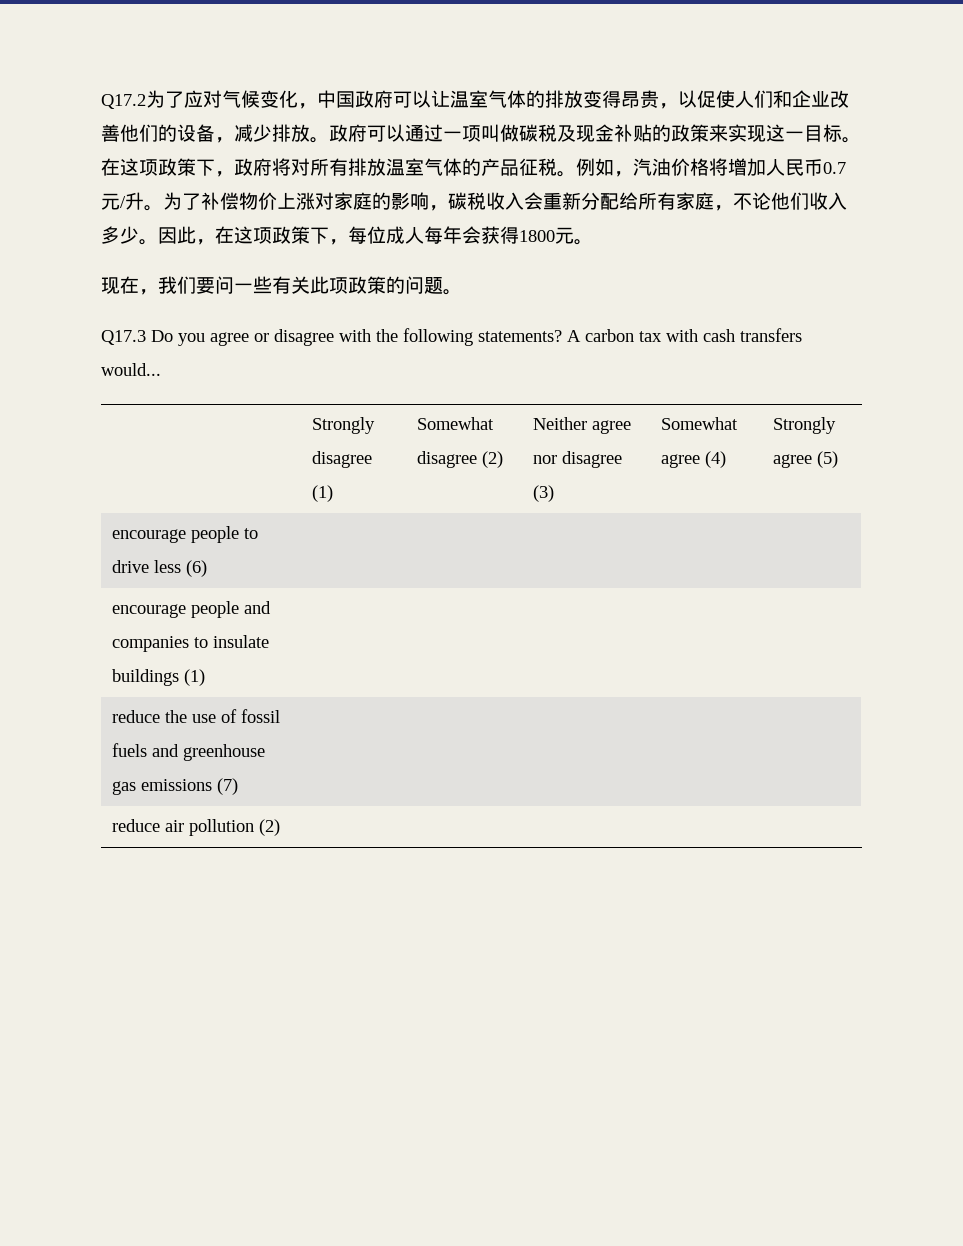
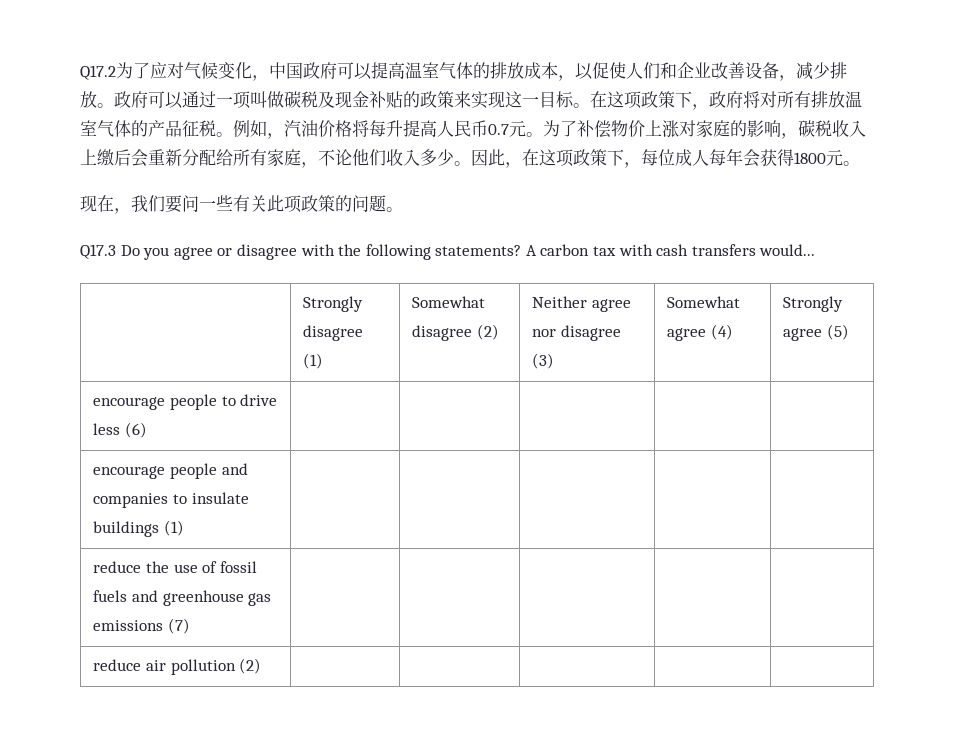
[431,90,450,107] 让 -> [371,62,405,79] 提高
[583,90,659,108] 变得昂贵 -> [524,62,558,79] 成本
[120,124,177,142] 他们的 -> (745, 70) none
[728,158,766,176] 增加 -> [369,120,437,137] 每升提高
[120,192,144,210] /升 -> (526, 128) none
(524, 201) none -> [80,149,131,166] 上缴后

